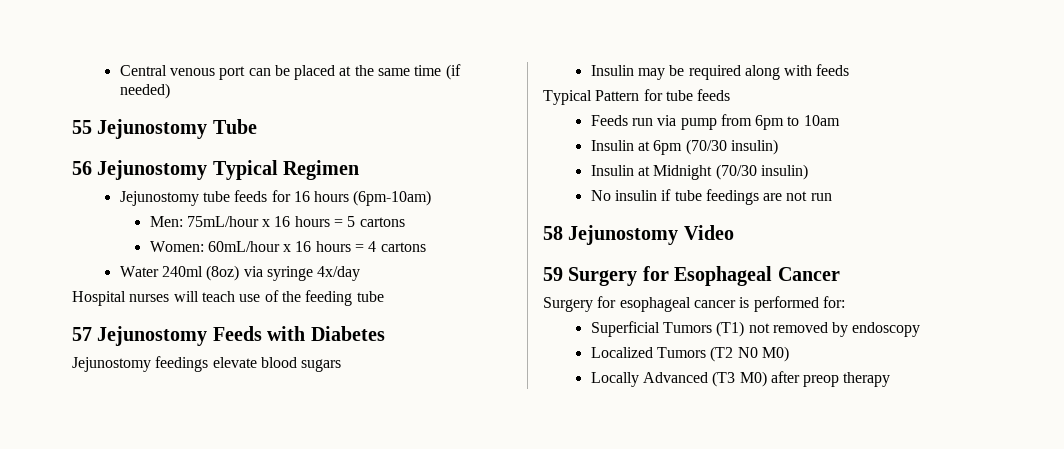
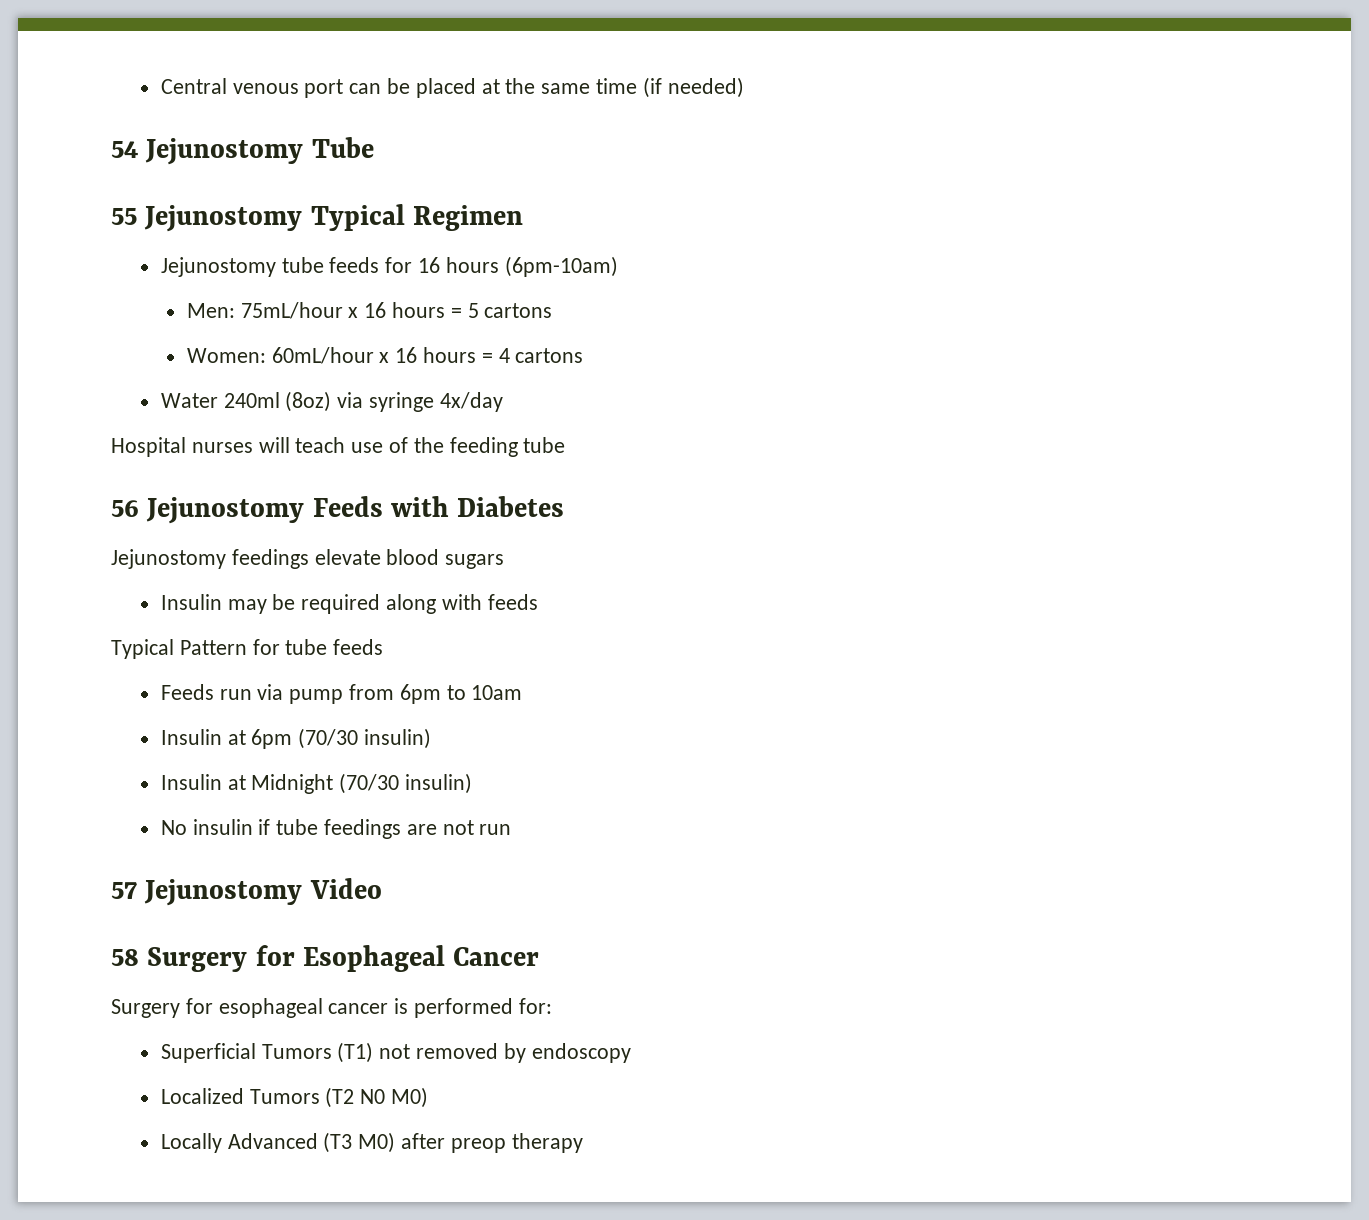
[72,120,92,134] 55 -> [111,141,138,158] 54
[72,161,92,175] 56 -> [111,208,137,225] 55
[72,327,92,341] 57 -> [111,500,139,517] 56
[543,226,563,240] 58 -> [111,882,137,899] 57
[543,267,563,281] 59 -> [111,949,139,966] 58

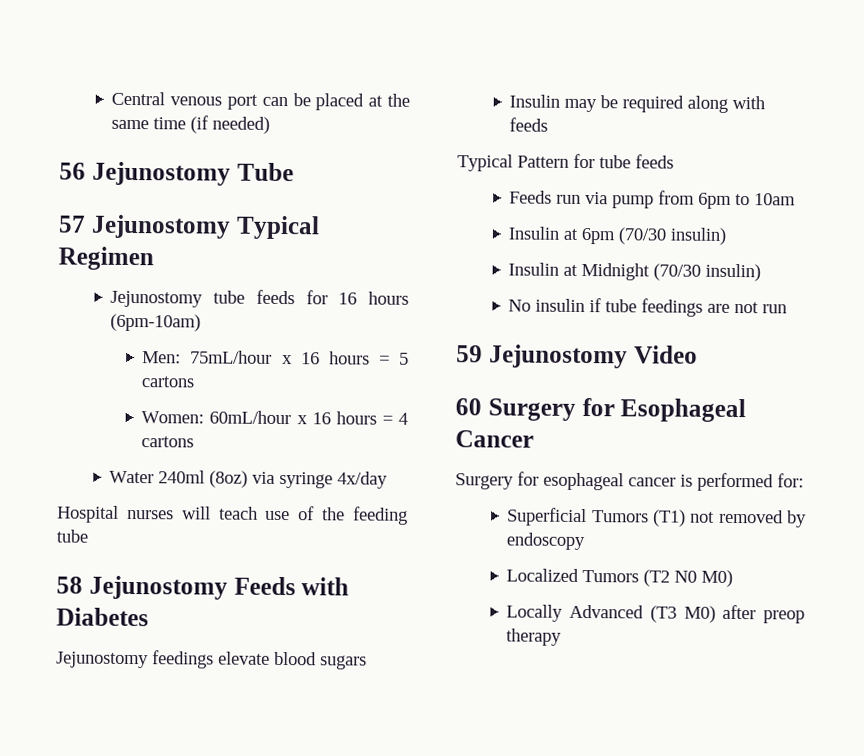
[111,141,138,158] 54 -> [59,162,86,180] 56
[111,208,137,225] 55 -> [58,215,86,233] 57
[111,500,139,517] 56 -> [56,576,83,594] 58
[111,882,137,899] 57 -> [456,345,483,363] 59
[111,949,139,966] 58 -> [455,398,482,416] 60

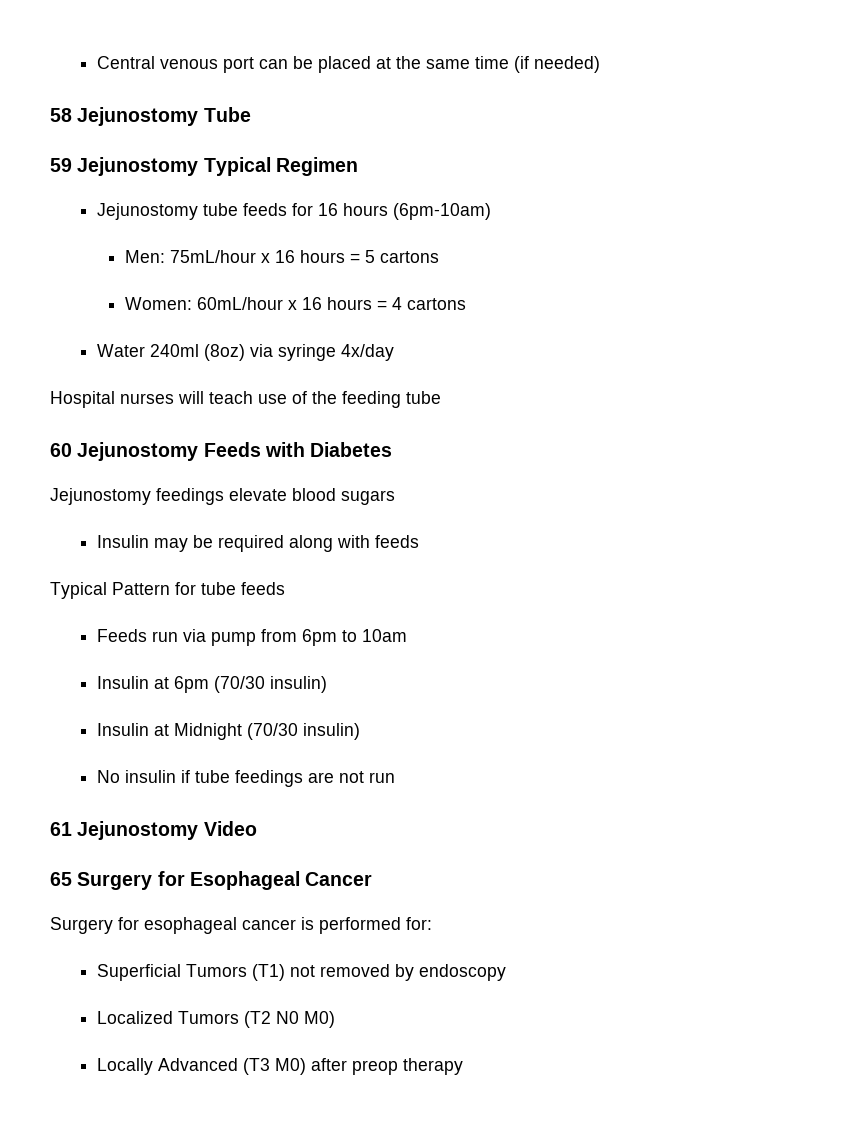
[59,162,86,180] 56 -> [50,108,72,122] 58
[58,215,86,233] 57 -> [50,158,72,172] 59
[56,576,83,594] 58 -> [50,443,72,457] 60
[456,345,483,363] 59 -> [50,822,72,836] 61
[455,398,482,416] 60 -> [50,872,72,886] 65

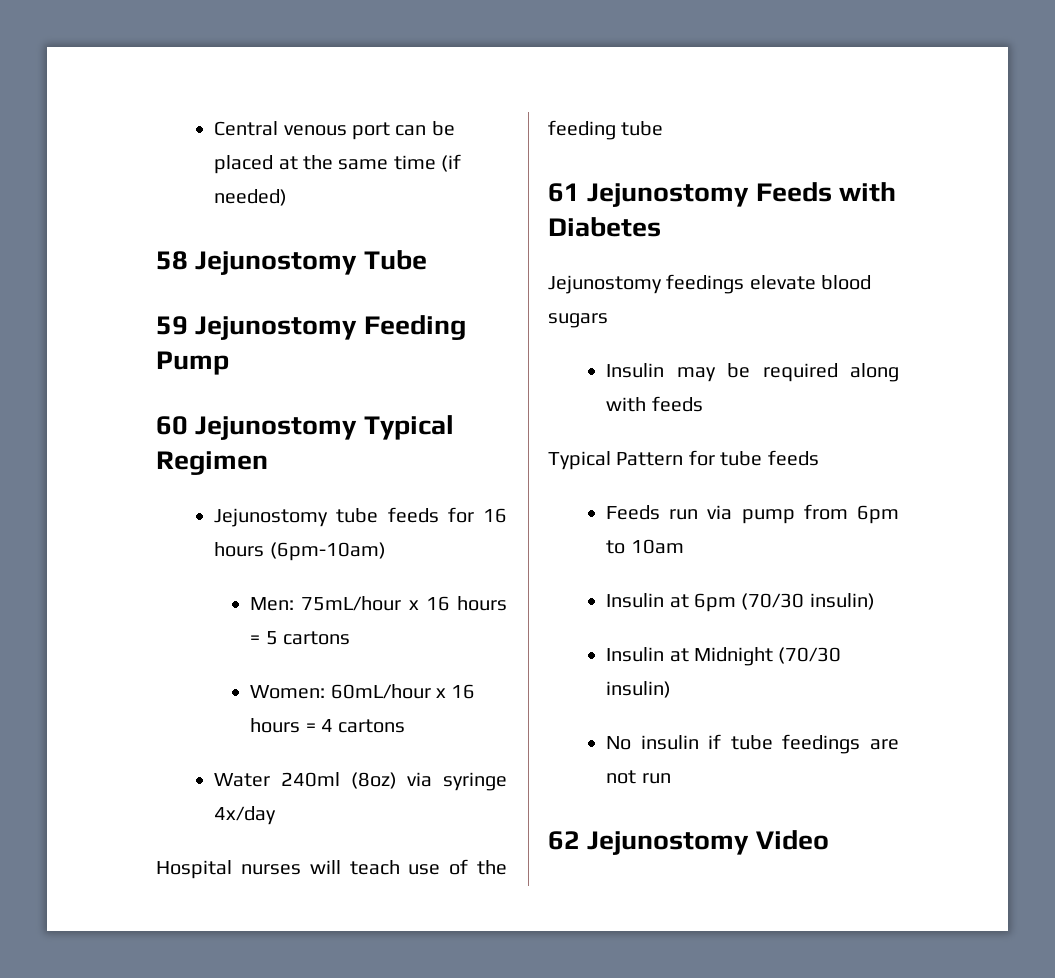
(199, 166) none -> [363,315,466,340] [156,351,229,375] [156,416,358,440] Feeding Pump // 60 Jejunostomy
[50,443,72,457] 60 -> [548,183,580,202] 61
[50,822,72,836] 61 -> [548,831,580,850] 62
[50,871,373,890] [50,917,432,934] [97,964,507,981] [97,1011,336,1028] [97,1058,464,1075] // 65 Surgery for Esophageal Cancer // Surgery for esophageal cancer is performed for: // Superficial Tumors (T1) not removed by endoscopy // Localized Tumors (T2 N0 M0) // Locally Advanced (T3 M0) after preop therapy -> (829, 840) none

